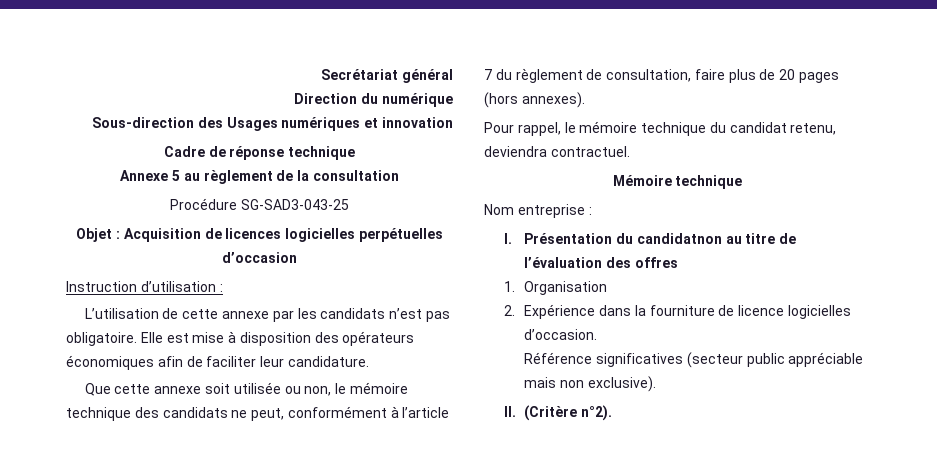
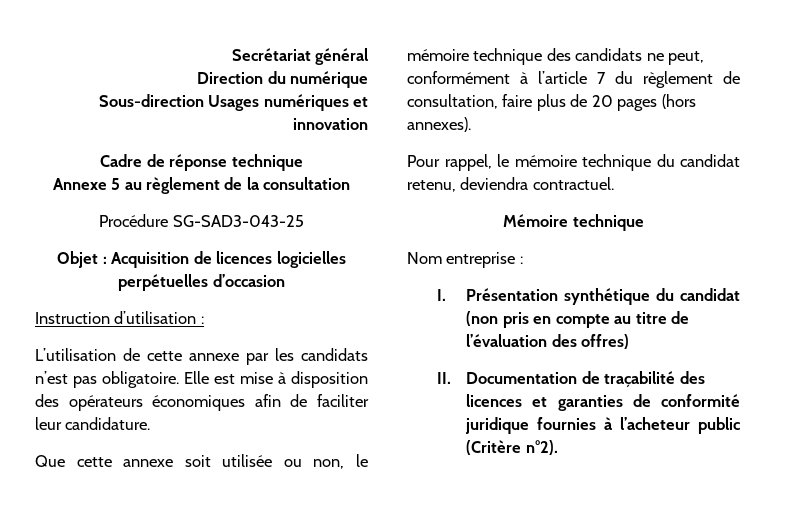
[197,117,223,128] des -> (204, 100) none
[615,233,722,244] du candidatnon -> [564,288,740,305] [466,311,610,328] synthétique du candidat (non pris en compte
[634,257,678,268] [504,281,608,295] [504,304,851,319] [524,329,598,340] [524,352,864,368] [524,376,656,392] [504,406,517,417] offres // 1. Organisation // 2. Expérience dans la fourniture de licence logicielles d’occasion. // Référence significatives (secteur public appréciable mais non exclusive). // II. -> [581,334,630,349] [436,371,705,387] [466,394,740,411] [465,417,740,434] offres) // II. Documentation de traçabilité des licences et garanties de conformité juridique fournies à l’acheteur public

